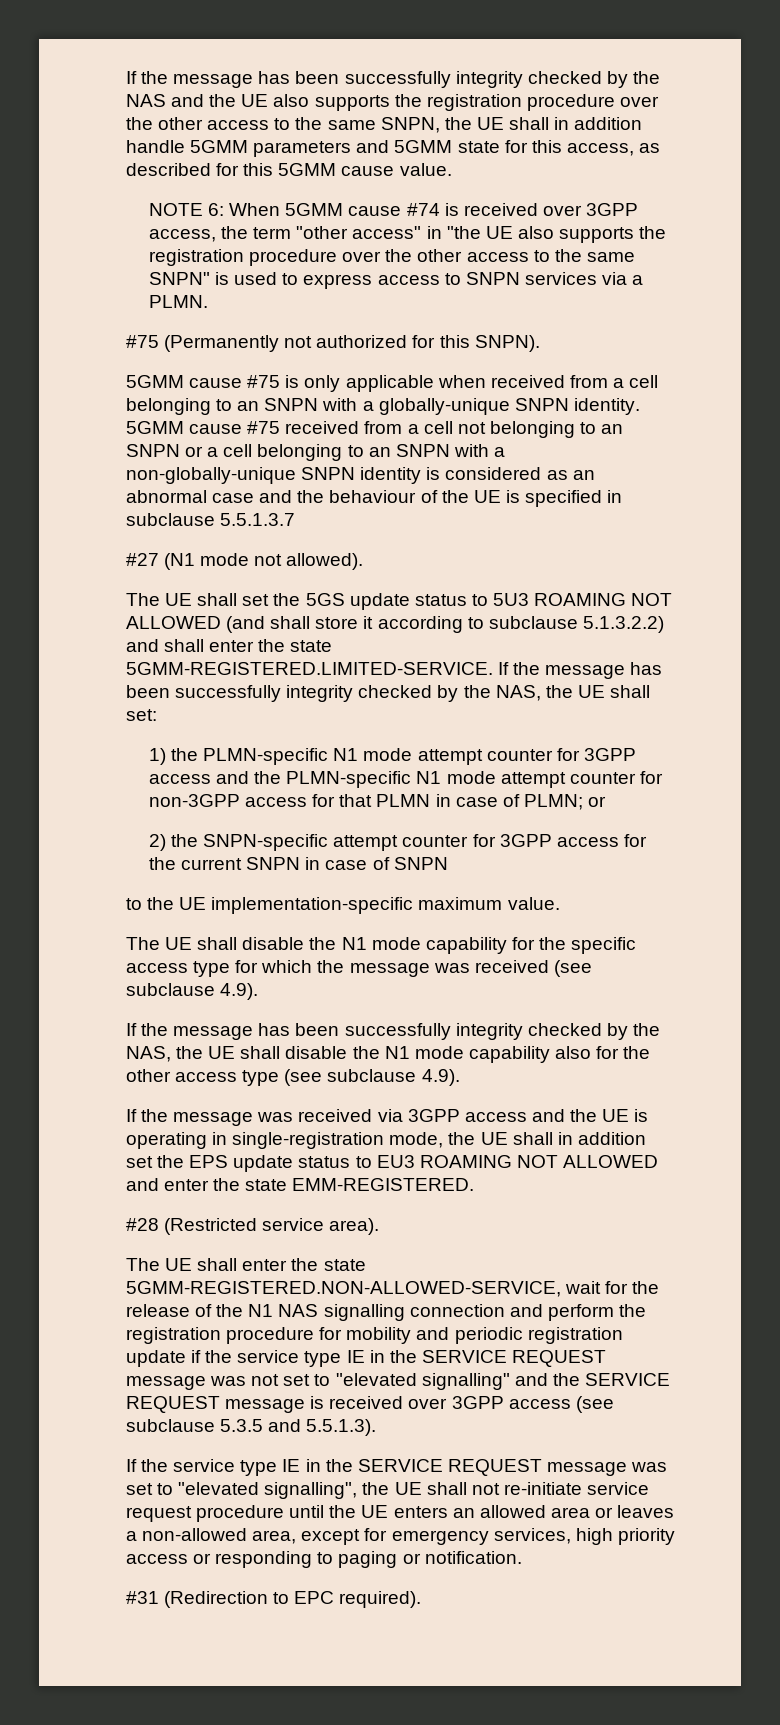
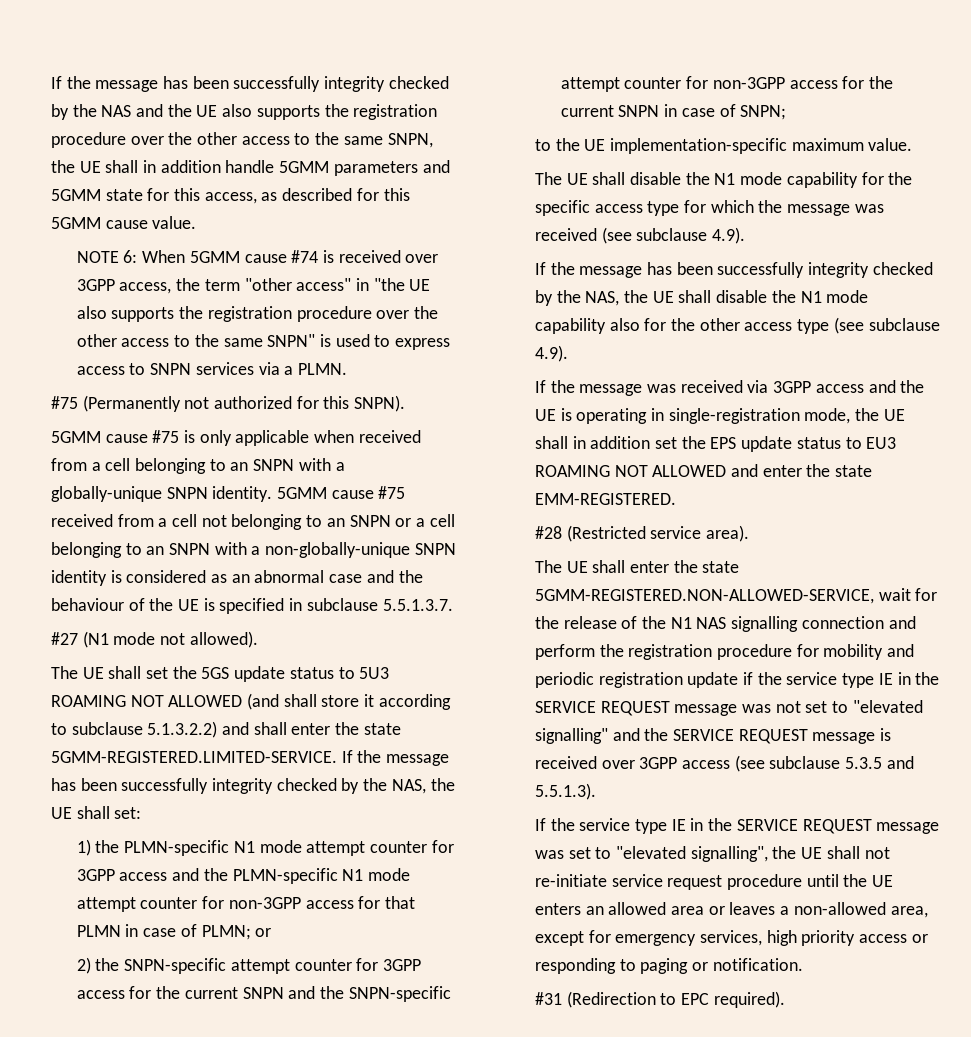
[220,513,296,526] 5.5.1.3.7 -> [382,599,453,611] 5.5.1.3.7.
[305,857,448,870] in case of SNPN -> [288,986,451,1002] [560,76,894,92] [560,104,787,120] and the SNPN-specific attempt counter for non-3GPP access for the current SNPN in case of SNPN;

